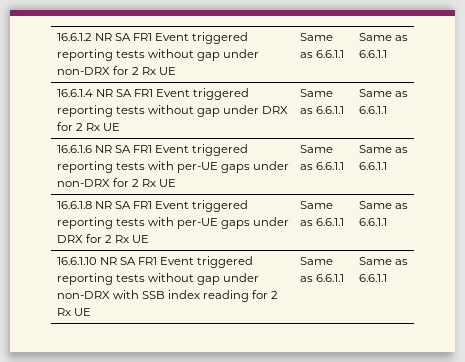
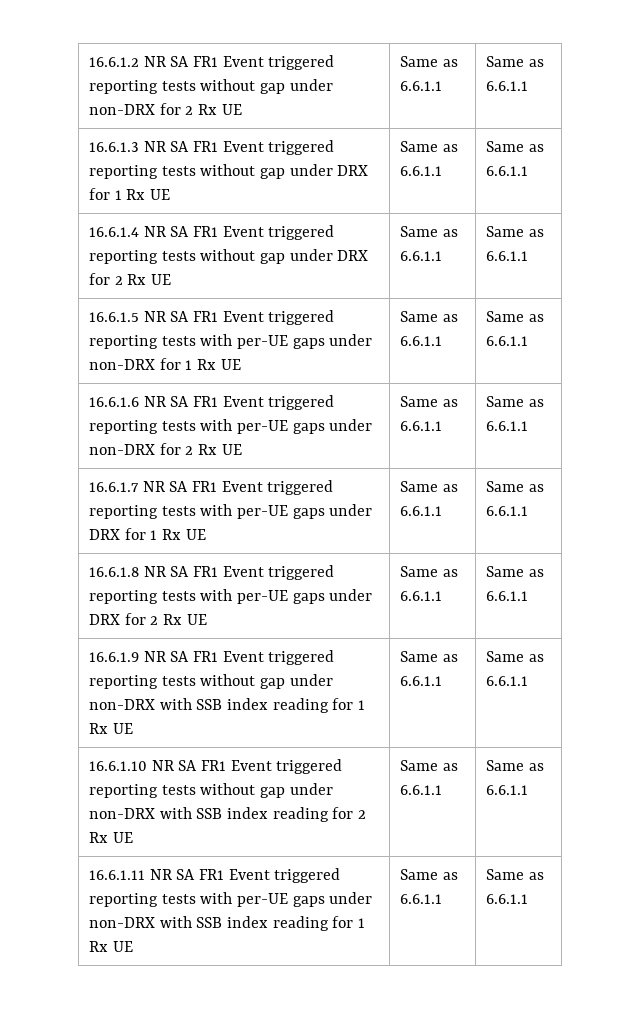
(387, 54) none -> [88,140,335,155] [88,164,369,179] [88,188,171,200] [399,141,458,152] [399,166,442,176] [485,141,544,152] [485,166,528,176] // 16.6.1.3 NR SA FR1 Event triggered reporting tests without gap under DRX for 1 Rx UE | Same as 6.6.1.1 | Same as 6.6.1.1
(387, 110) none -> [88,310,335,325] [88,334,373,349] [88,358,241,370] [399,311,458,322] [399,336,442,346] [485,311,544,322] [485,336,528,346] // 16.6.1.5 NR SA FR1 Event triggered reporting tests with per-UE gaps under non-DRX for 1 Rx UE | Same as 6.6.1.1 | Same as 6.6.1.1
(387, 166) none -> [88,480,334,495] [88,504,373,519] [88,528,206,540] [399,481,458,492] [399,506,442,516] [485,481,544,492] [485,506,528,516] // 16.6.1.7 NR SA FR1 Event triggered reporting tests with per-UE gaps under DRX for 1 Rx UE | Same as 6.6.1.1 | Same as 6.6.1.1
(387, 222) none -> [88,650,335,665] [88,674,333,689] [88,698,366,713] [88,723,133,734] [399,651,458,662] [399,676,442,686] [485,651,544,662] [485,676,528,686] // 16.6.1.9 NR SA FR1 Event triggered reporting tests without gap under non-DRX with SSB index reading for 1 Rx UE | Same as 6.6.1.1 | Same as 6.6.1.1
(387, 278) none -> [88,868,341,883] [88,892,373,907] [88,916,366,931] [88,941,133,952] [399,869,458,880] [399,894,442,904] [485,869,544,880] [485,894,528,904] // 16.6.1.11 NR SA FR1 Event triggered reporting tests with per-UE gaps under non-DRX with SSB index reading for 1 Rx UE | Same as 6.6.1.1 | Same as 6.6.1.1

